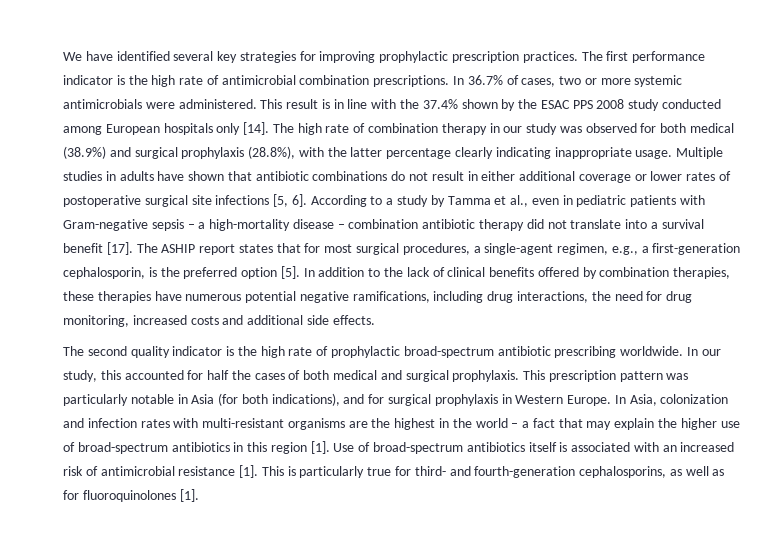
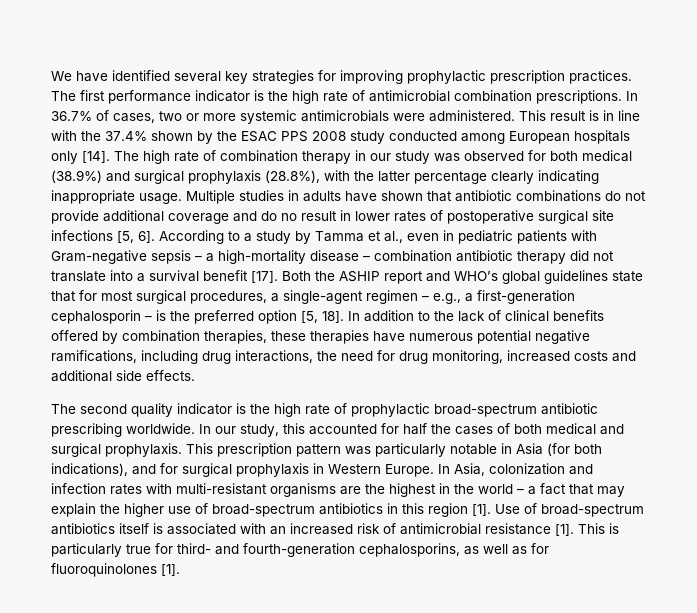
[431,171,647,183] result in either additional coverage or -> [51,210,351,224] provide additional coverage and do no result in
[136,243,273,255] The ASHIP report states -> [282,270,643,284] Both the ASHIP report and WHO’s global guidelines state
[557,243,609,255] regimen, -> [366,290,429,304] regimen –
[63,267,145,279] cephalosporin, -> [51,310,152,324] cephalosporin –
[280,266,300,279] [5]. -> [301,311,344,323] [5, 18].

